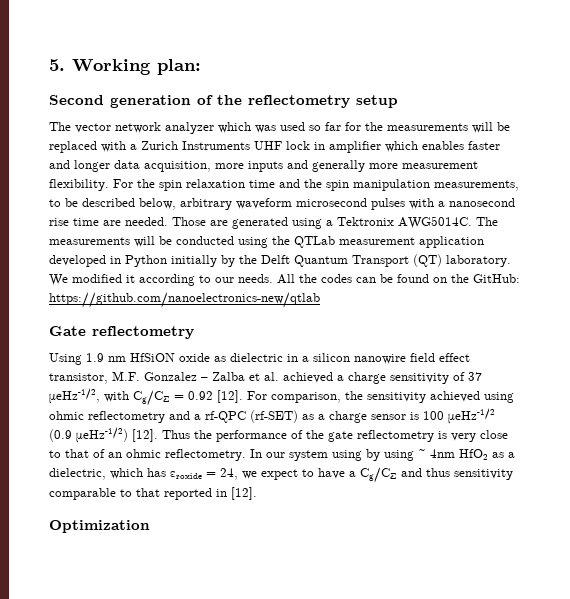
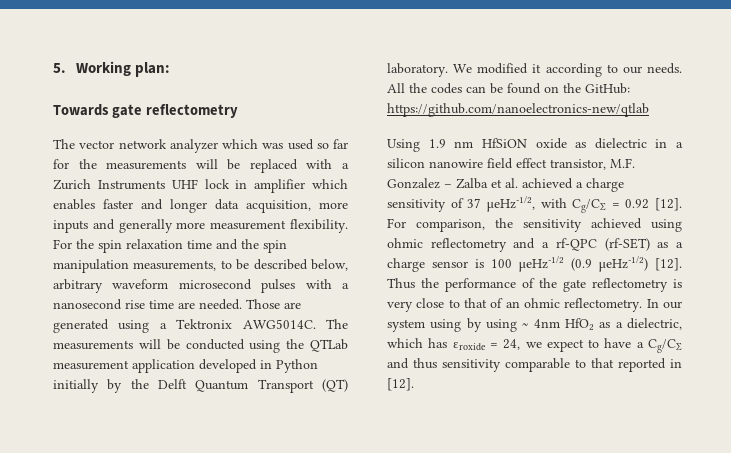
[49,95,398,108] Second generation of the reflectometry setup -> [53,104,238,118] Towards gate reflectometry
[49,326,194,339] // Gate reflectometry -> (649, 110) none
[49,520,150,533] // Optimization -> (414, 384) none

